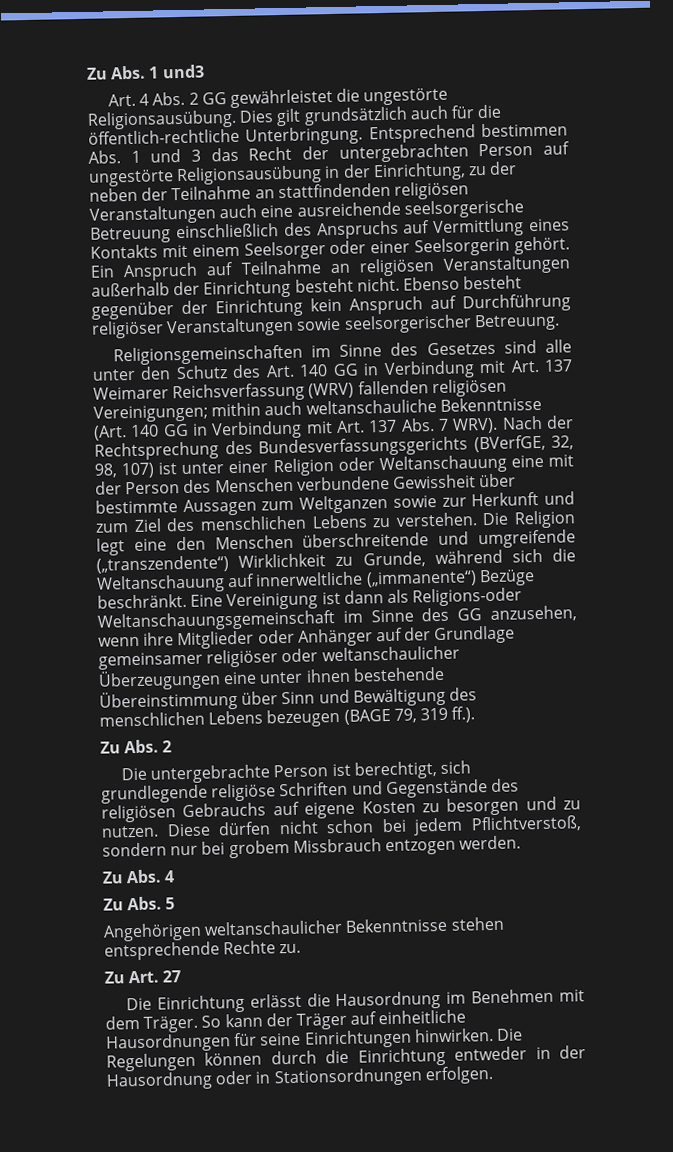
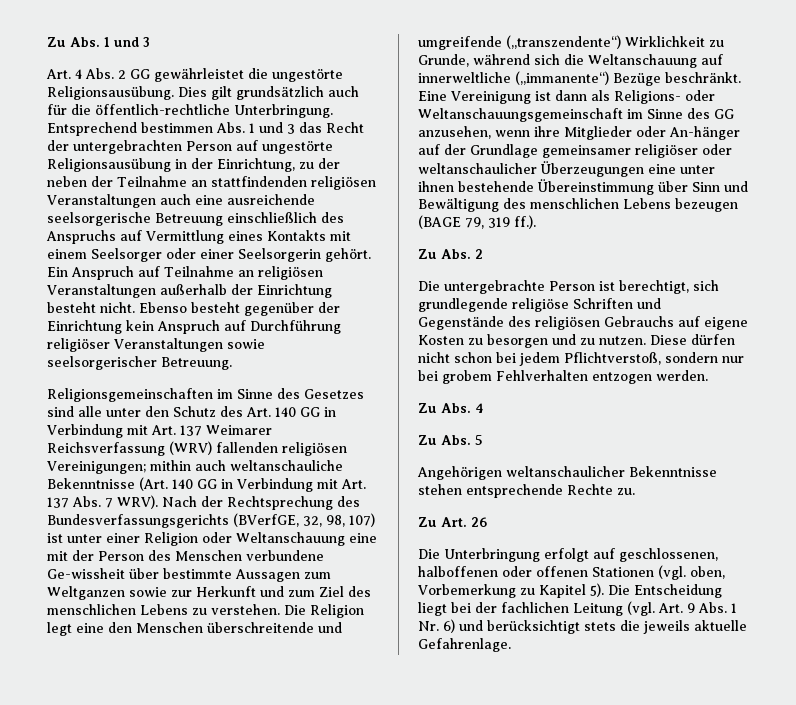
[161,64,205,79] und3 -> [114,37,150,47] und 3
[392,474,476,489] Gewissheit -> [47,568,125,579] Ge-wissheit
[412,587,523,607] Religions-oder -> [614,90,715,104] Religions- oder
[297,628,373,647] Anhänger -> [669,126,740,140] An-hänger
[292,838,382,853] Missbrauch -> [496,370,588,381] Fehlverhalten
[162,970,182,983] [125,988,585,1014] [105,1009,467,1033] [106,1028,523,1053] [106,1045,586,1072] [106,1066,494,1091] 27 // Die Einrichtung erlässt die Hausordnung im Benehmen mit dem Träger. So kann der Träger auf einheitliche Hausordnungen für seine Einrichtungen hinwirken. Die Regelungen können durch die Einrichtung entweder in der Hausordnung oder in Stationsordnungen erfolgen. -> [471,517,487,527] [418,548,718,562] [418,565,725,580] [418,583,722,598] [418,601,737,616] [418,619,747,634] [418,638,511,652] 26 // Die Unterbringung erfolgt auf geschlossenen, halboffenen oder offenen Stationen (vgl. oben, Vorbemerkung zu Kapitel 5). Die Entscheidung liegt bei der fachlichen Leitung (vgl. Art. 9 Abs. 1 Nr. 6) und berücksichtigt stets die jeweils aktuelle Gefahrenlage.

